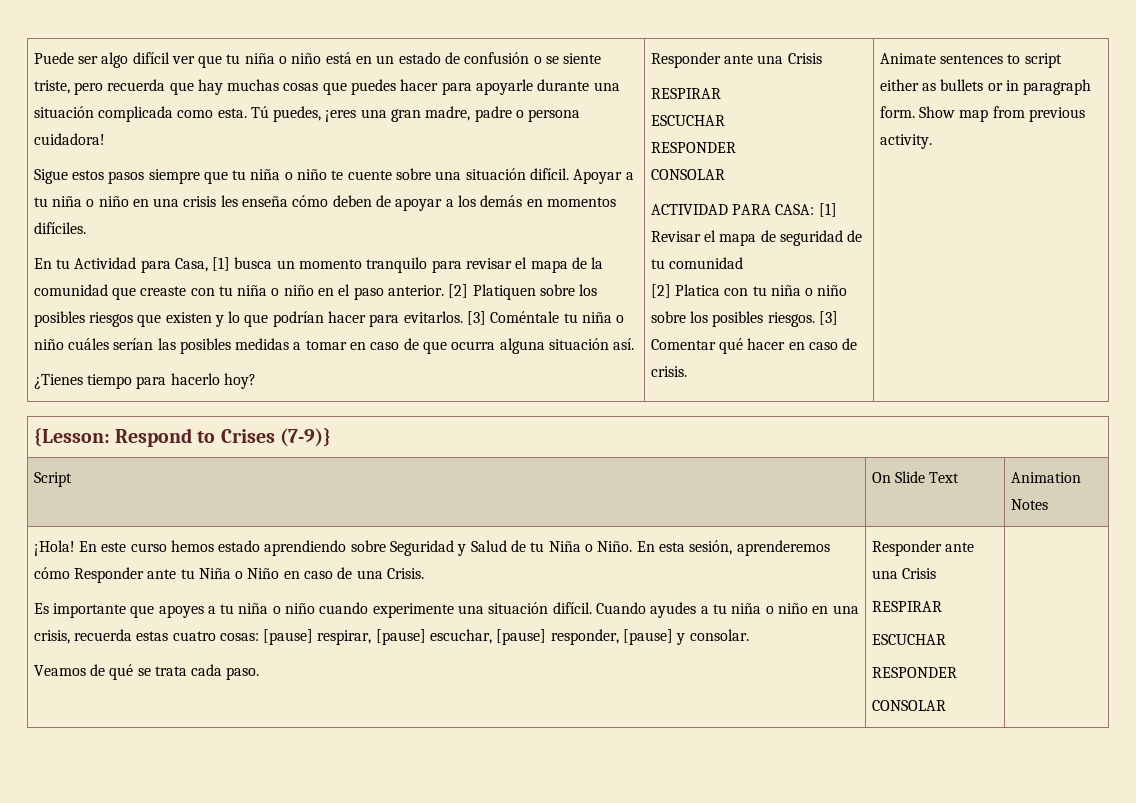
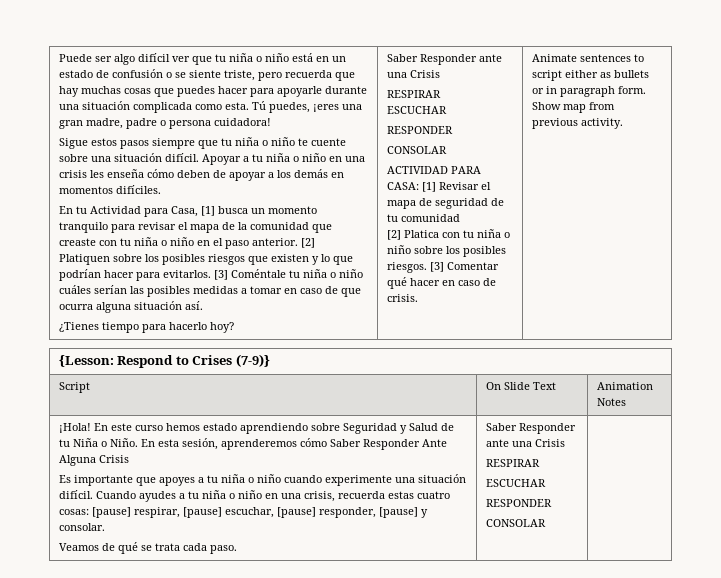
(256, 381) none -> [386,54,418,62] Saber
[73,567,425,583] Responder ante tu Niña o Niño en caso de una Crisis. -> [329,439,447,450] [58,455,129,466] Saber Responder Ante Alguna Crisis
(260, 673) none -> [485,423,517,431] Saber

